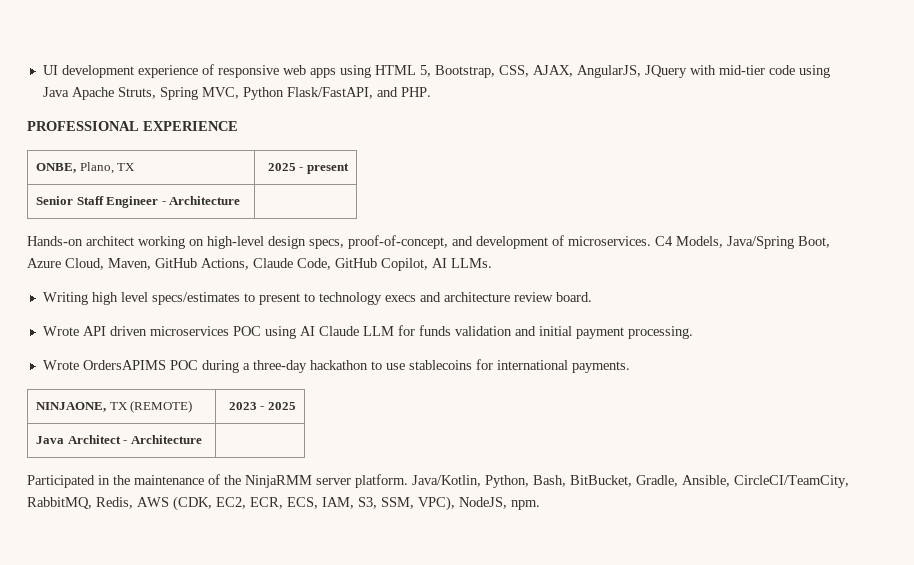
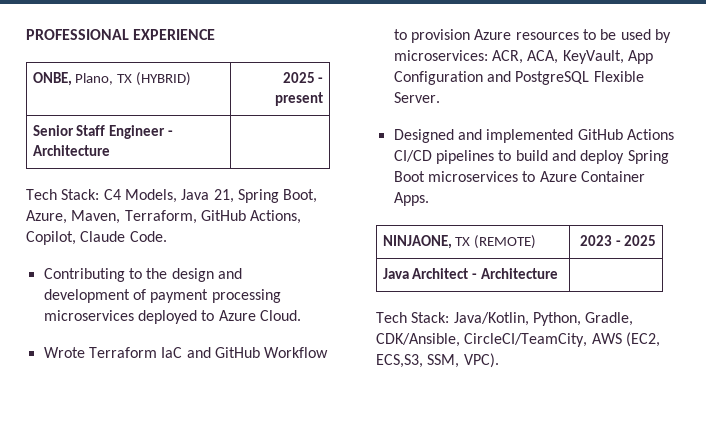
[42,64,830,78] [42,87,431,100] UI development experience of responsive web apps using HTML 5, Bootstrap, CSS, AJAX, AngularJS, JQuery with mid-tier code using Java Apache Struts, Spring MVC, Python Flask/FastAPI, and PHP. // -> (26, 34) none
(136, 167) none -> [136,72,192,86] (HYBRID)
[27,235,830,249] [27,258,492,271] [42,292,592,305] [42,325,693,339] [42,359,630,373] Hands-on architect working on high-level design specs, proof-of-concept, and development of microservices. C4 Models, Java/Spring Boot, Azure Cloud, Maven, GitHub Actions, Claude Code, GitHub Copilot, AI LLMs. // Writing high level specs/estimates to present to technology execs and architecture review board. // Wrote API driven microservices POC using AI Claude LLM for funds validation and initial payment processing. // Wrote OrdersAPIMS POC during a three-day hackathon to use stablecoins for international payments. -> [26,189,318,203] [26,210,302,224] [26,231,167,245] [43,268,242,282] [43,289,281,303] [43,310,301,324] [43,347,329,358] [393,29,671,43] [393,50,653,64] [393,71,644,85] [393,92,440,103] [393,129,674,143] [393,150,669,164] [393,171,645,182] [393,192,429,206] Tech Stack: C4 Models, Java 21, Spring Boot, Azure, Maven, Terraform, GitHub Actions, Copilot, Claude Code. // Contributing to the design and development of payment processing microservices deployed to Azure Cloud. // Wrote Terraform IaC and GitHub Workflow to provision Azure resources to be used by microservices: ACR, ACA, KeyVault, App Configuration and PostgreSQL Flexible Server. // Designed and implemented GitHub Actions CI/CD pipelines to build and deploy Spring Boot microservices to Azure Container Apps.
[27,474,849,488] [27,496,540,511] Participated in the maintenance of the NinjaRMM server platform. Java/Kotlin, Python, Bash, BitBucket, Gradle, Ansible, CircleCI/TeamCity, RabbitMQ, Redis, AWS (CDK, EC2, ECR, ECS, IAM, S3, SSM, VPC), NodeJS, npm. -> [376,312,634,326] [376,332,660,347] [376,353,499,368] Tech Stack: Java/Kotlin, Python, Gradle, CDK/Ansible, CircleCI/TeamCity, AWS (EC2, ECS,S3, SSM, VPC).

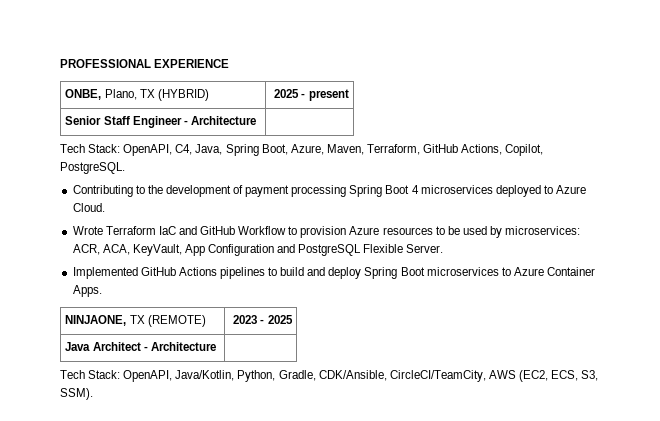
[103,189,234,203] C4 Models, Java 21, -> [123,144,223,156] OpenAPI, C4, Java,
[80,231,167,242] Claude Code. -> [60,162,125,174] PostgreSQL.
[171,268,242,282] design and -> (163, 189) none
(281, 296) none -> [349,185,419,197] Spring Boot 4
[393,129,574,143] Designed and implemented -> [72,267,138,279] Implemented
[393,150,432,162] CI/CD -> (217, 271) none
(450, 317) none -> [123,370,173,382] OpenAPI,
[376,353,499,368] ECS,S3, SSM, VPC). -> [551,370,599,381] [60,388,93,400] ECS, S3, SSM).

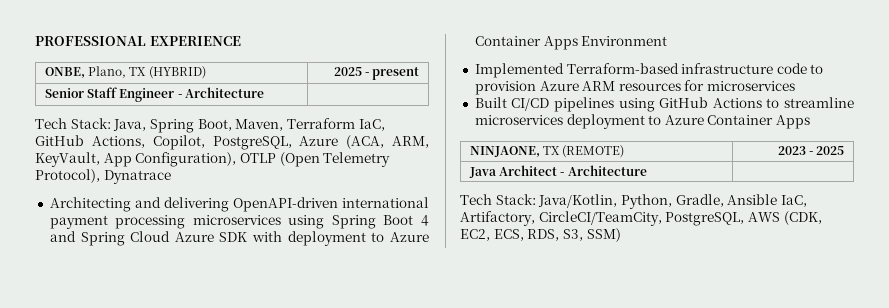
[123,144,193,156] OpenAPI, C4, -> (111, 123) none
[290,144,544,156] [60,162,125,174] [72,185,587,197] [72,203,105,212] [72,226,581,238] [72,244,444,256] [72,267,596,279] [72,285,102,297] Azure, Maven, Terraform, GitHub Actions, Copilot, PostgreSQL. // Contributing to the development of payment processing Spring Boot 4 microservices deployed to Azure Cloud. // Wrote Terraform IaC and GitHub Workflow to provision Azure resources to be used by microservices: ACR, ACA, KeyVault, App Configuration and PostgreSQL Flexible Server. // Implemented GitHub Actions pipelines to build and deploy Spring Boot microservices to Azure Container Apps. -> [235,118,385,131] [35,135,429,150] [35,152,391,167] [35,169,171,184] [49,197,429,212] [49,215,429,229] [49,231,429,246] [474,36,668,50] [474,63,824,78] [474,80,796,95] [474,97,854,112] [474,114,811,129] Maven, Terraform IaC, GitHub Actions, Copilot, PostgreSQL, Azure (ACA, ARM, KeyVault, App Configuration), OTLP (Open Telemetry Protocol), Dynatrace // Architecting and delivering OpenAPI-driven international payment processing microservices using Spring Boot 4 and Spring Cloud Azure SDK with deployment to Azure Container Apps Environment // Implemented Terraform-based infrastructure code to provision Azure ARM resources for microservices // Built CI/CD pipelines using GitHub Actions to streamline microservices deployment to Azure Container Apps
[123,370,173,382] OpenAPI, -> (536, 199) none
[318,370,599,382] [60,388,93,400] CDK/Ansible, CircleCI/TeamCity, AWS (EC2, ECS, S3, SSM). -> [727,194,807,207] [460,211,822,226] [460,228,621,242] Ansible IaC, Artifactory, CircleCI/TeamCity, PostgreSQL, AWS (CDK, EC2, ECS, RDS, S3, SSM)

